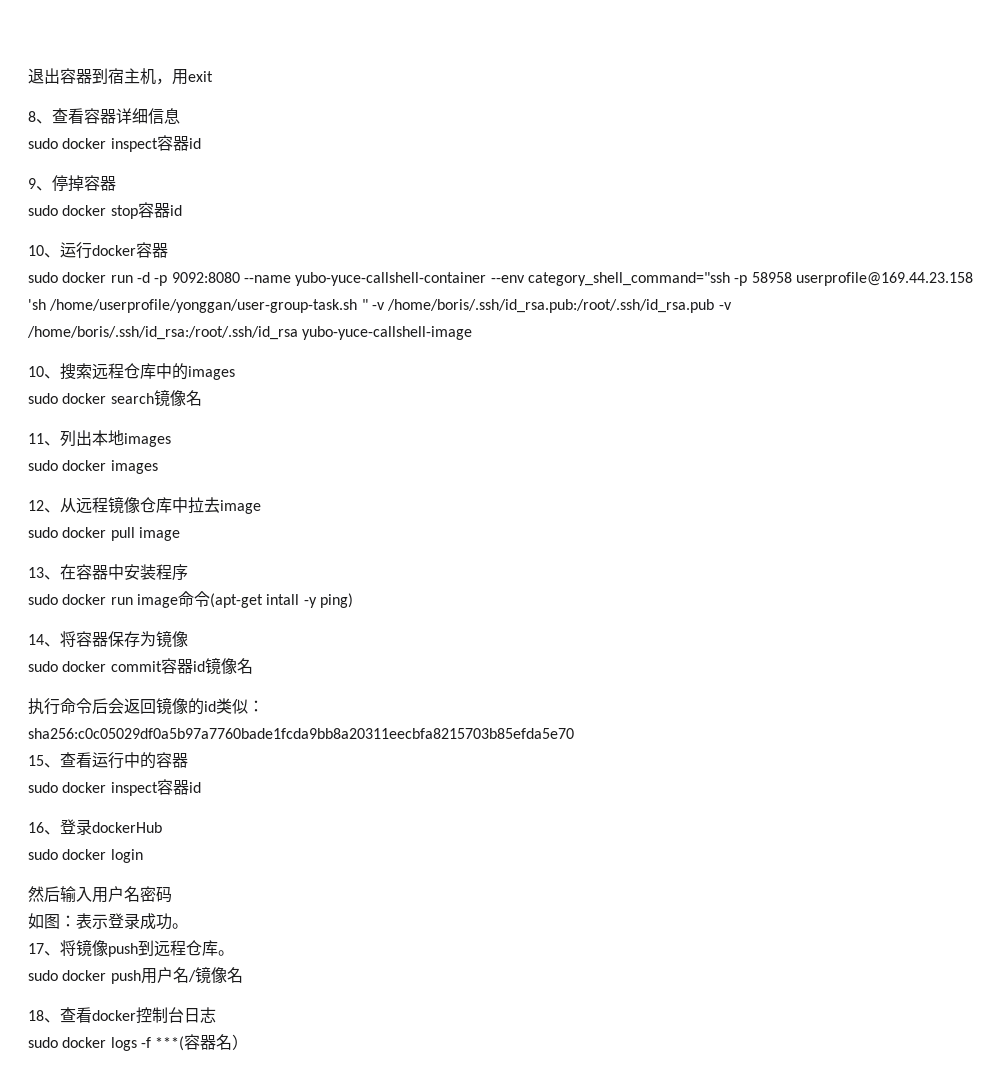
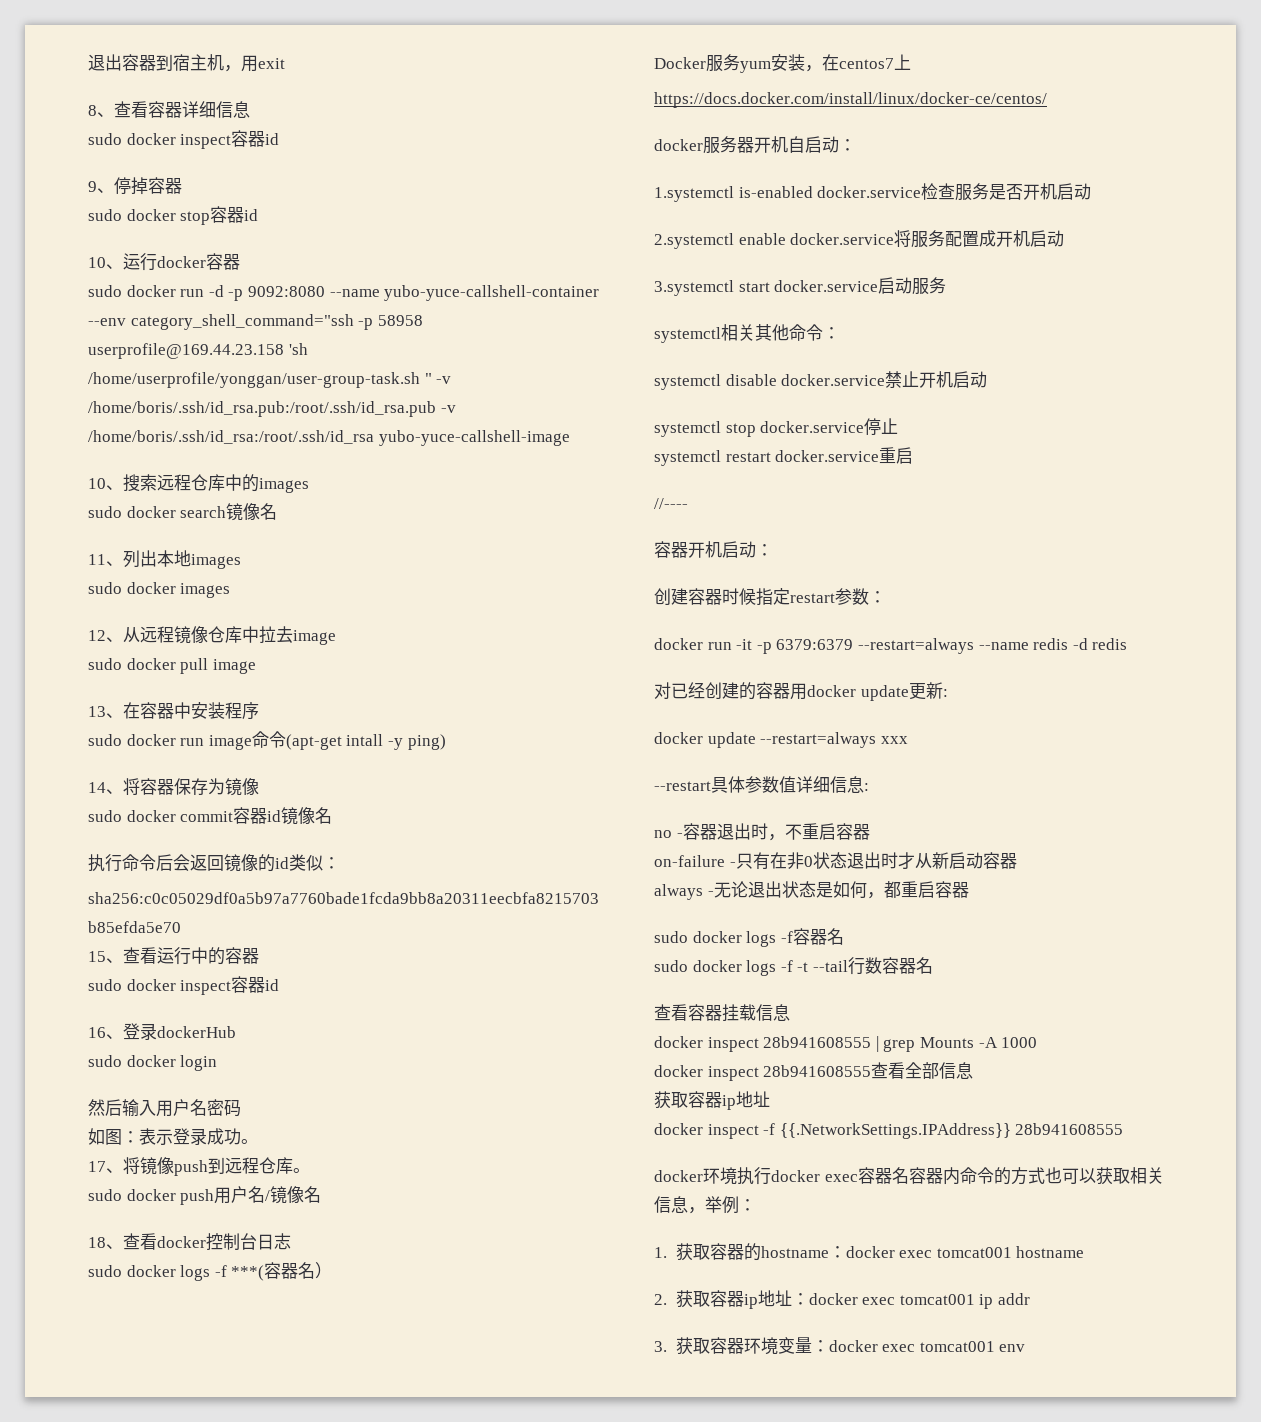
(249, 1042) none -> [654,54,911,73] [654,92,1047,108] [654,136,856,154] [654,183,1092,202] [654,230,1065,249] [654,277,947,296] [654,324,840,343] [654,371,988,390] [654,418,899,437] [654,447,914,466] [654,498,688,509] [654,541,773,558] [654,588,886,606] [654,638,1128,654] [654,682,948,701] [654,732,908,748] [654,776,869,793] [654,823,870,841] [654,852,1017,870] [654,881,969,900] [654,928,844,947] [654,957,933,976] [654,1004,790,1021] [654,1036,1038,1052] [654,1062,974,1081] [654,1091,770,1110] [654,1123,1124,1139] [654,1167,1164,1185] [654,1196,756,1214] [654,1243,1085,1261] [654,1290,1030,1309] [654,1337,1026,1355] // Docker服务yum安装，在centos7上 // https://docs.docker.com/install/linux/docker-ce/centos/ // docker服务器开机自启动： // 1.systemctl is-enabled docker.service检查服务是否开机启动 // 2.systemctl enable docker.service将服务配置成开机启动 // 3.systemctl start docker.service启动服务 // systemctl相关其他命令： // systemctl disable docker.service禁止开机启动 // systemctl stop docker.service停止 // systemctl restart docker.service重启 // //---- // 容器开机启动： // 创建容器时候指定restart参数： // docker run -it -p 6379:6379 --restart=always --name redis -d redis // 对已经创建的容器用docker update更新: // docker update --restart=always xxx // --restart具体参数值详细信息: // no -容器退出时，不重启容器 // on-failure -只有在非0状态退出时才从新启动容器 // always -无论退出状态是如何，都重启容器 // sudo docker logs -f容器名 // sudo docker logs -f -t --tail行数容器名 // 查看容器挂载信息 // docker inspect 28b941608555 | grep Mounts -A 1000 // docker inspect 28b941608555查看全部信息 // 获取容器ip地址 // docker inspect -f {{.NetworkSettings.IPAddress}} 28b941608555 // docker环境执行docker exec容器名容器内命令的方式也可以获取相关信息，举例： // 1.获取容器的hostname：docker exec tomcat001 hostname // 2.获取容器ip地址：docker exec tomcat001 ip addr // 3.获取容器环境变量：docker exec tomcat001 env

